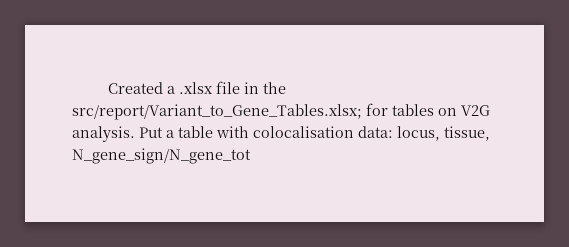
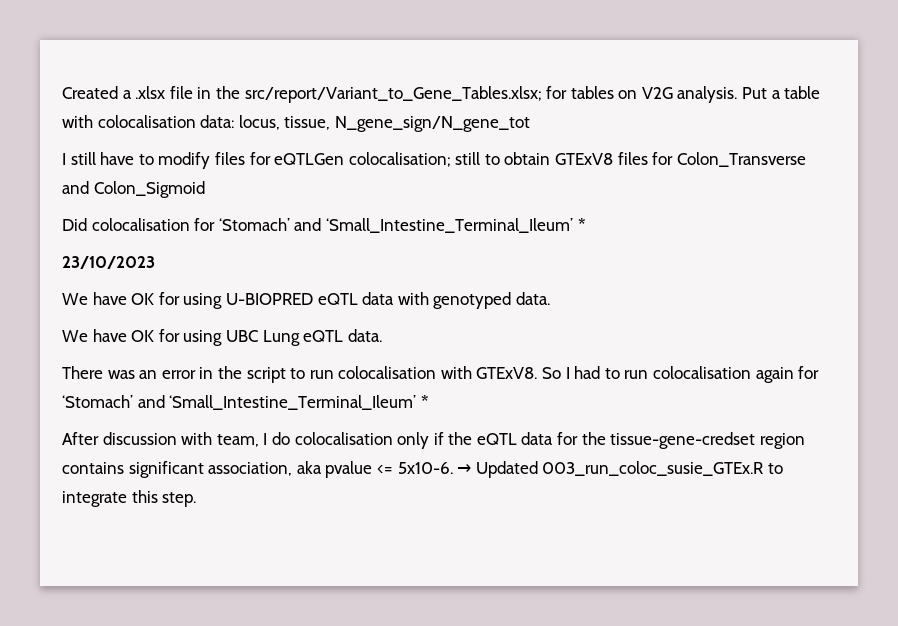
(251, 156) none -> [62,152,806,169] [62,181,205,198] [62,218,586,233] [62,256,155,269] [62,292,550,309] [62,329,382,346] [62,366,820,383] [62,395,429,410] [62,432,805,449] [62,461,783,478] [62,490,197,507] // I still have to modify files for eQTLGen colocalisation; still to obtain GTExV8 files for Colon_Transverse and Colon_Sigmoid // Did colocalisation for ‘Stomach’ and ‘Small_Intestine_Terminal_Ileum’ * // 23/10/2023 // We have OK for using U-BIOPRED eQTL data with genotyped data. // We have OK for using UBC Lung eQTL data. // There was an error in the script to run colocalisation with GTExV8. So I had to run colocalisation again for ‘Stomach’ and ‘Small_Intestine_Terminal_Ileum’ * // After discussion with team, I do colocalisation only if the eQTL data for the tissue-gene-credset region contains significant association, aka pvalue <= 5x10-6. → Updated 003_run_coloc_susie_GTEx.R to integrate this step.

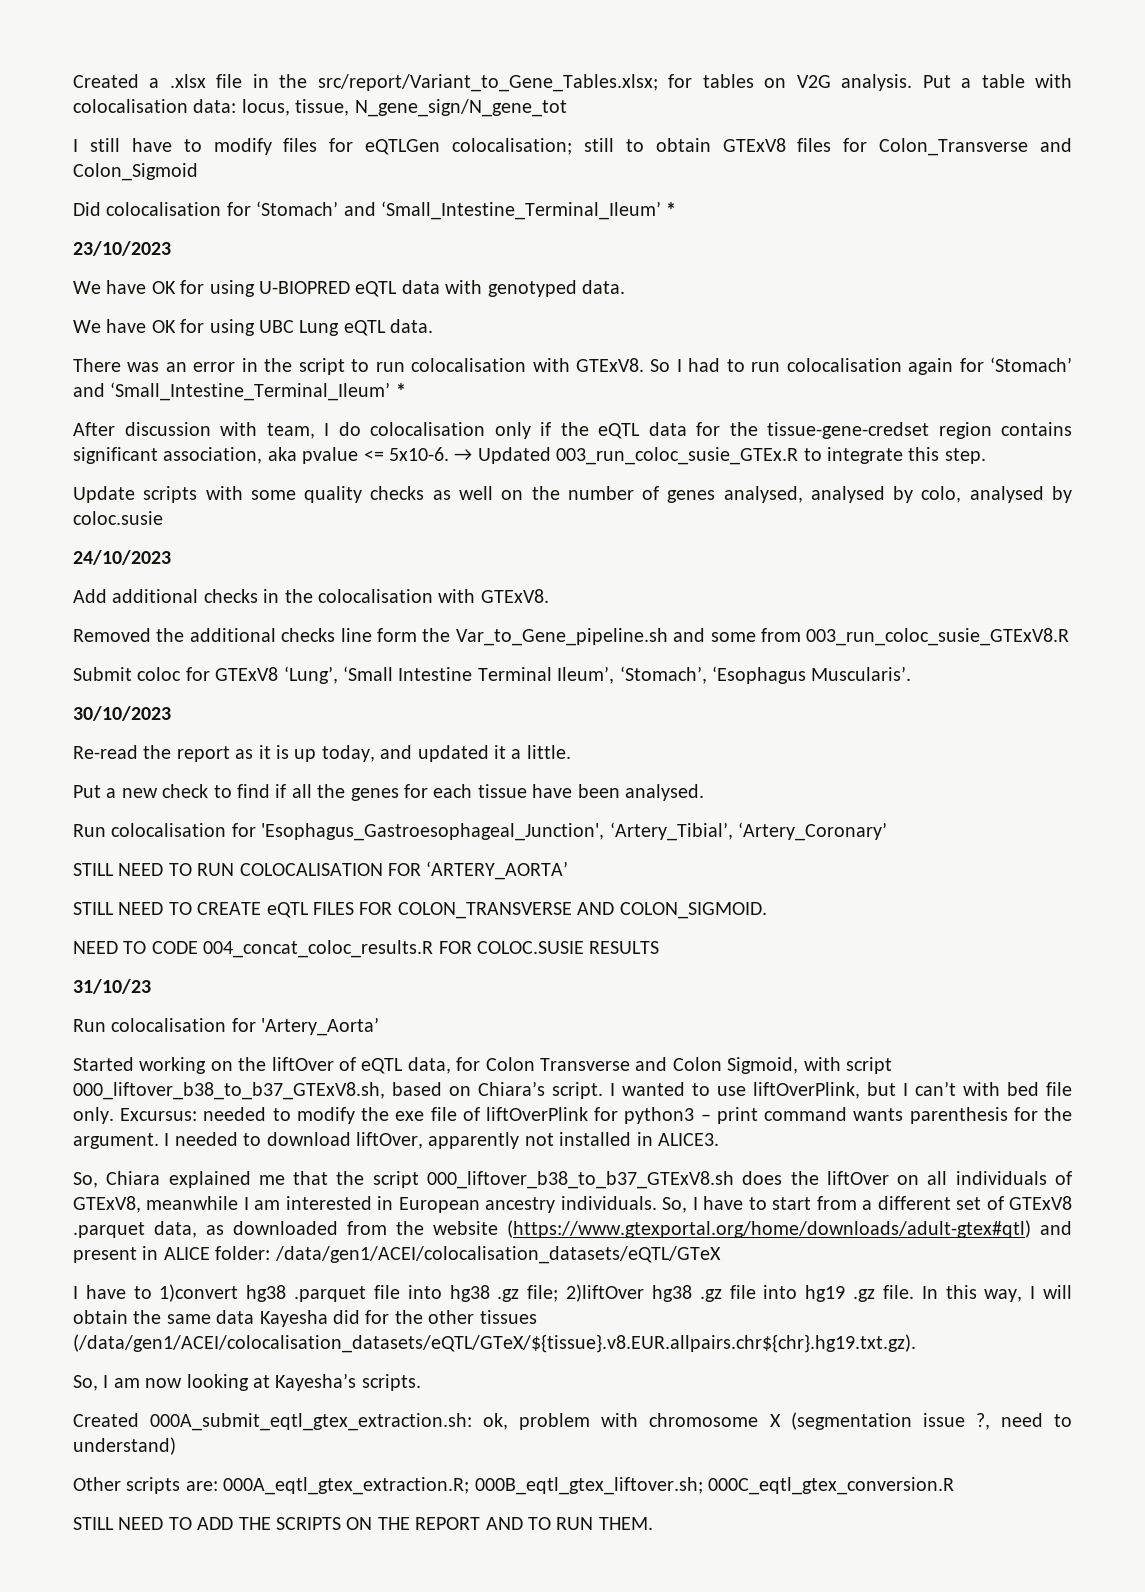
(197, 499) none -> [73,486,1073,503] [73,511,163,525] [73,550,171,565] [73,589,549,603] [73,628,1070,646] [73,666,912,684] [73,706,171,721] [73,745,571,762] [73,784,704,801] [73,822,887,841] [73,861,569,880] [73,902,767,919] [73,940,660,958] [73,979,151,994] [73,1017,380,1036] [73,1057,892,1074] [73,1081,1072,1100] [73,1107,1072,1124] [73,1132,719,1149] [73,1171,1073,1189] [73,1196,1073,1213] [73,1220,1072,1238] [73,1246,721,1264] [73,1284,1073,1302] [73,1310,537,1327] [73,1334,916,1353] [73,1373,421,1391] [73,1412,1073,1431] [73,1437,176,1455] [73,1477,954,1495] [73,1517,653,1530] // Update scripts with some quality checks as well on the number of genes analysed, analysed by colo, analysed by coloc.susie // 24/10/2023 // Add additional checks in the colocalisation with GTExV8. // Removed the additional checks line form the Var_to_Gene_pipeline.sh and some from 003_run_coloc_susie_GTExV8.R // Submit coloc for GTExV8 ‘Lung’, ‘Small Intestine Terminal Ileum’, ‘Stomach’, ‘Esophagus Muscularis’. // 30/10/2023 // Re-read the report as it is up today, and updated it a little. // Put a new check to find if all the genes for each tissue have been analysed. // Run colocalisation for 'Esophagus_Gastroesophageal_Junction', ‘Artery_Tibial’, ‘Artery_Coronary’ // STILL NEED TO RUN COLOCALISATION FOR ‘ARTERY_AORTA’ // STILL NEED TO CREATE eQTL FILES FOR COLON_TRANSVERSE AND COLON_SIGMOID. // NEED TO CODE 004_concat_coloc_results.R FOR COLOC.SUSIE RESULTS // 31/10/23 // Run colocalisation for 'Artery_Aorta’ // Started working on the liftOver of eQTL data, for Colon Transverse and Colon Sigmoid, with script 000_liftover_b38_to_b37_GTExV8.sh, based on Chiara’s script. I wanted to use liftOverPlink, but I can’t with bed file only. Excursus: needed to modify the exe file of liftOverPlink for python3 – print command wants parenthesis for the argument. I needed to download liftOver, apparently not installed in ALICE3. // So, Chiara explained me that the script 000_liftover_b38_to_b37_GTExV8.sh does the liftOver on all individuals of GTExV8, meanwhile I am interested in European ancestry individuals. So, I have to start from a different set of GTExV8 .parquet data, as downloaded from the website (https://www.gtexportal.org/home/downloads/adult-gtex#qtl) and present in ALICE folder: /data/gen1/ACEI/colocalisation_datasets/eQTL/GTeX // I have to 1)convert hg38 .parquet file into hg38 .gz file; 2)liftOver hg38 .gz file into hg19 .gz file. In this way, I will obtain the same data Kayesha did for the other tissues (/data/gen1/ACEI/colocalisation_datasets/eQTL/GTeX/${tissue}.v8.EUR.allpairs.chr${chr}.hg19.txt.gz). // So, I am now looking at Kayesha’s scripts. // Created 000A_submit_eqtl_gtex_extraction.sh: ok, problem with chromosome X (segmentation issue ?, need to understand) // Other scripts are: 000A_eqtl_gtex_extraction.R; 000B_eqtl_gtex_liftover.sh; 000C_eqtl_gtex_conversion.R // STILL NEED TO ADD THE SCRIPTS ON THE REPORT AND TO RUN THEM.

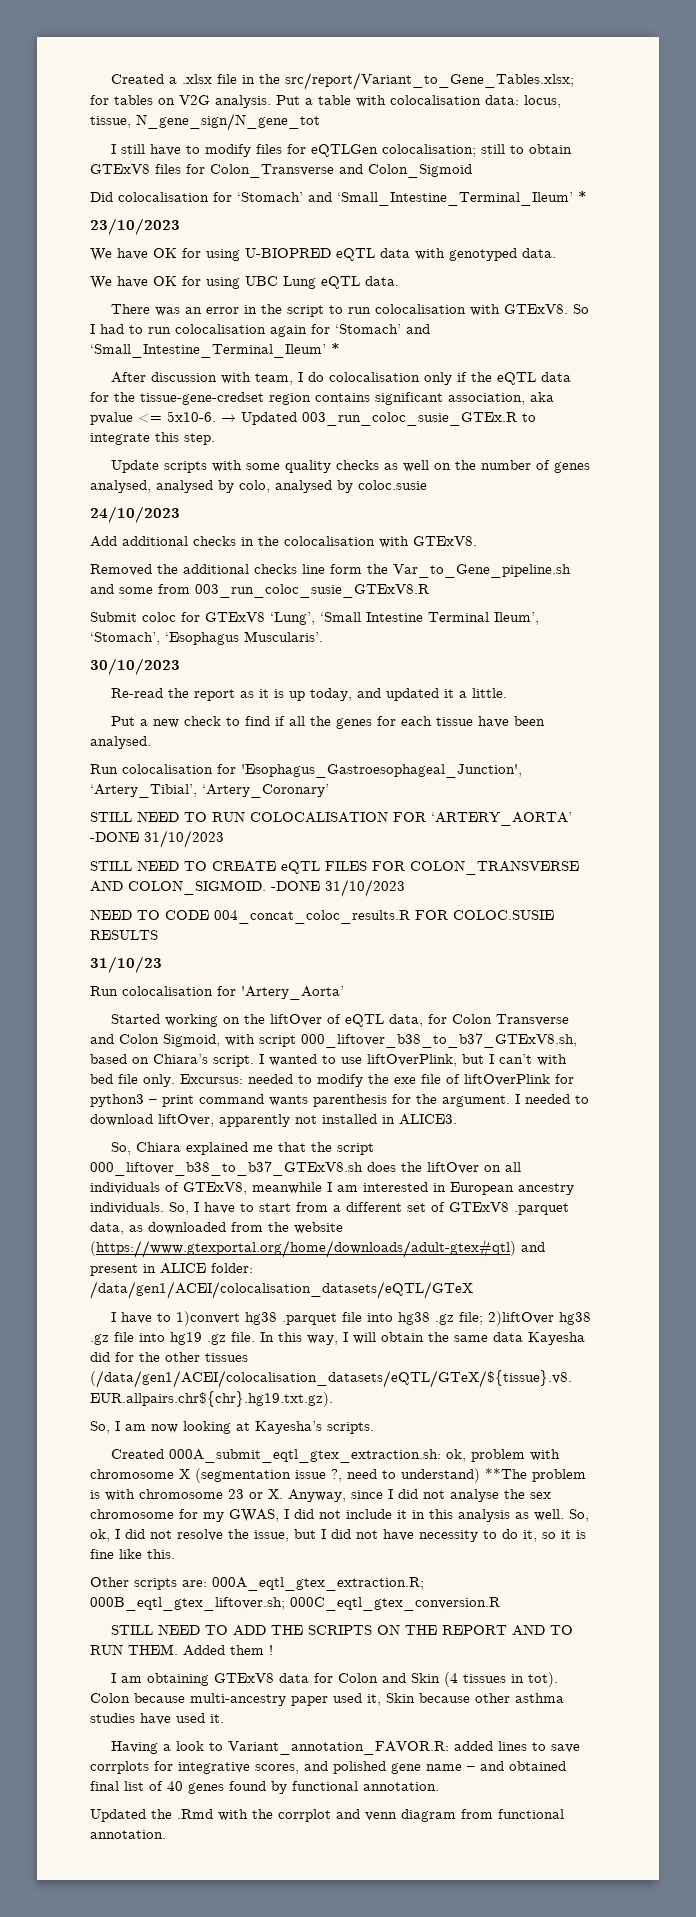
(569, 870) none -> [90,830,224,848] -DONE 31/10/2023
(767, 910) none -> [271,879,405,897] -DONE 31/10/2023
(176, 1446) none -> [485,1468,586,1482] [90,1489,551,1502] [90,1509,589,1522] [90,1529,586,1542] [90,1549,175,1559] **The problem is with chromosome 23 or X. Anyway, since I did not analyse the sex chromosome for my GWAS, I did not include it in this analysis as well. So, ok, I did not resolve the issue, but I did not have necessity to do it, so it is fine like this.
(653, 1523) none -> [183,1645,273,1656] [111,1672,559,1687] [90,1693,564,1706] [90,1713,224,1725] [111,1741,581,1755] [90,1761,566,1774] [90,1781,439,1794] [90,1809,564,1822] [90,1830,166,1839] Added them ! // I am obtaining GTExV8 data for Colon and Skin (4 tissues in tot). Colon because multi-ancestry paper used it, Skin because other asthma studies have used it. // Having a look to Variant_annotation_FAVOR.R: added lines to save corrplots for integrative scores, and polished gene name – and obtained final list of 40 genes found by functional annotation. // Updated the .Rmd with the corrplot and venn diagram from functional annotation.

